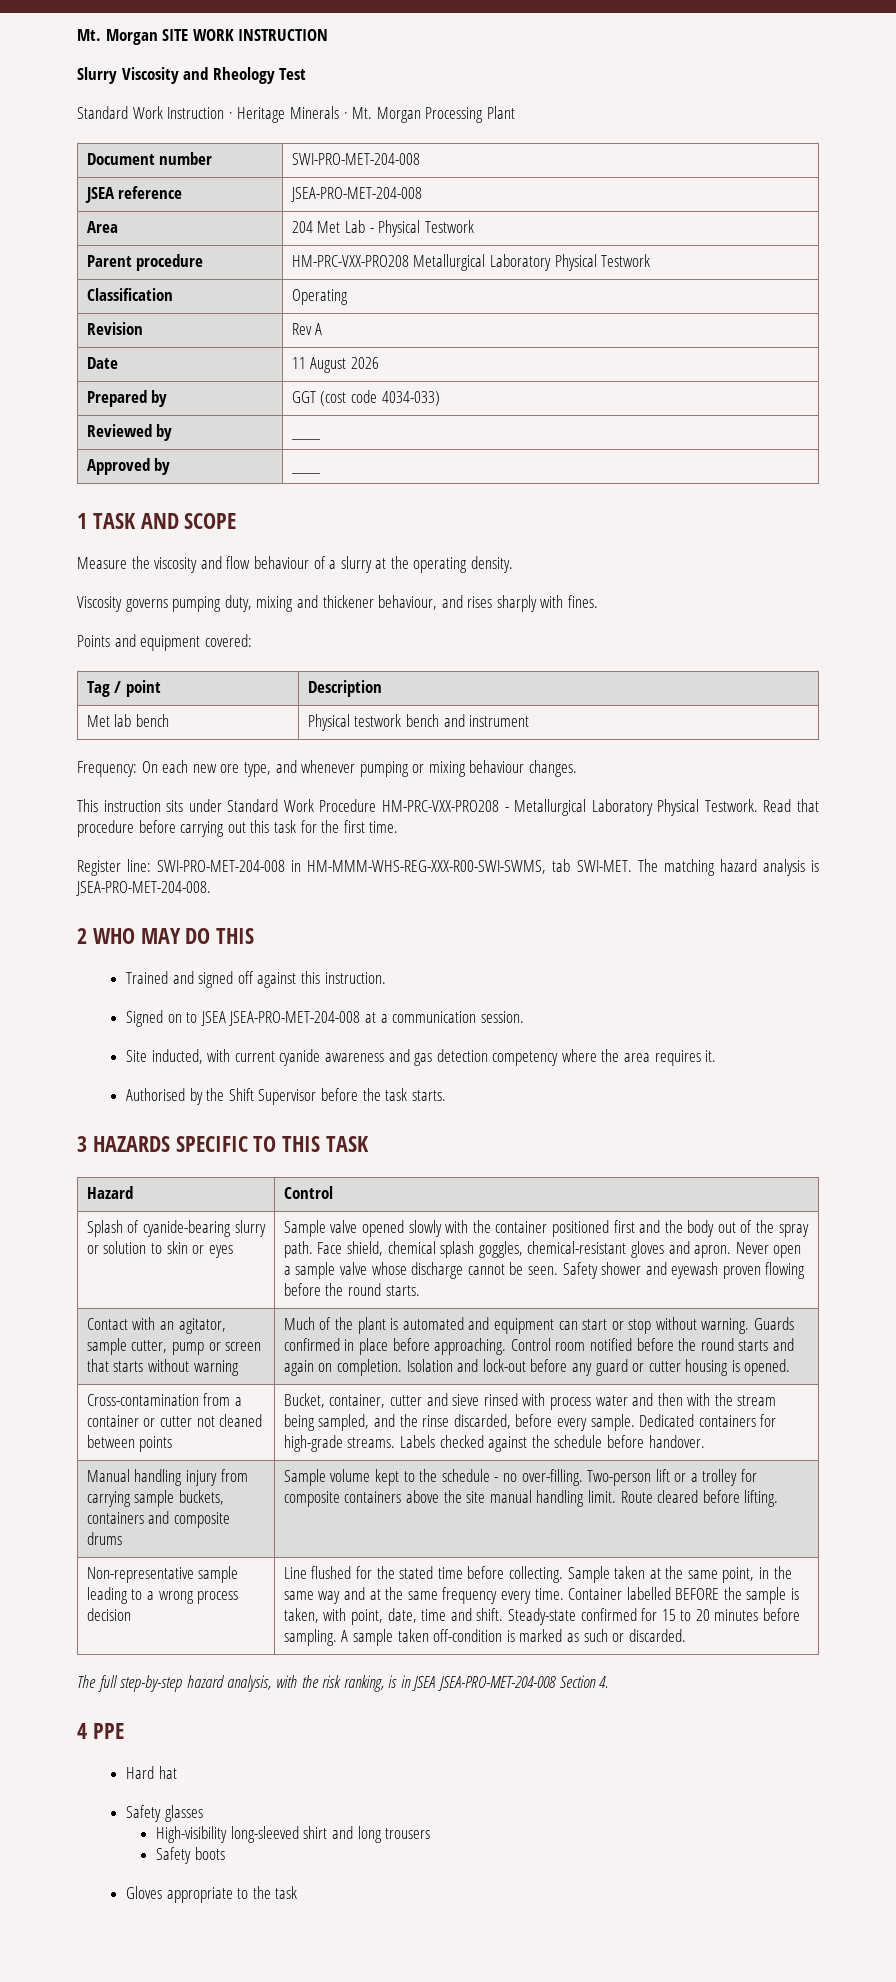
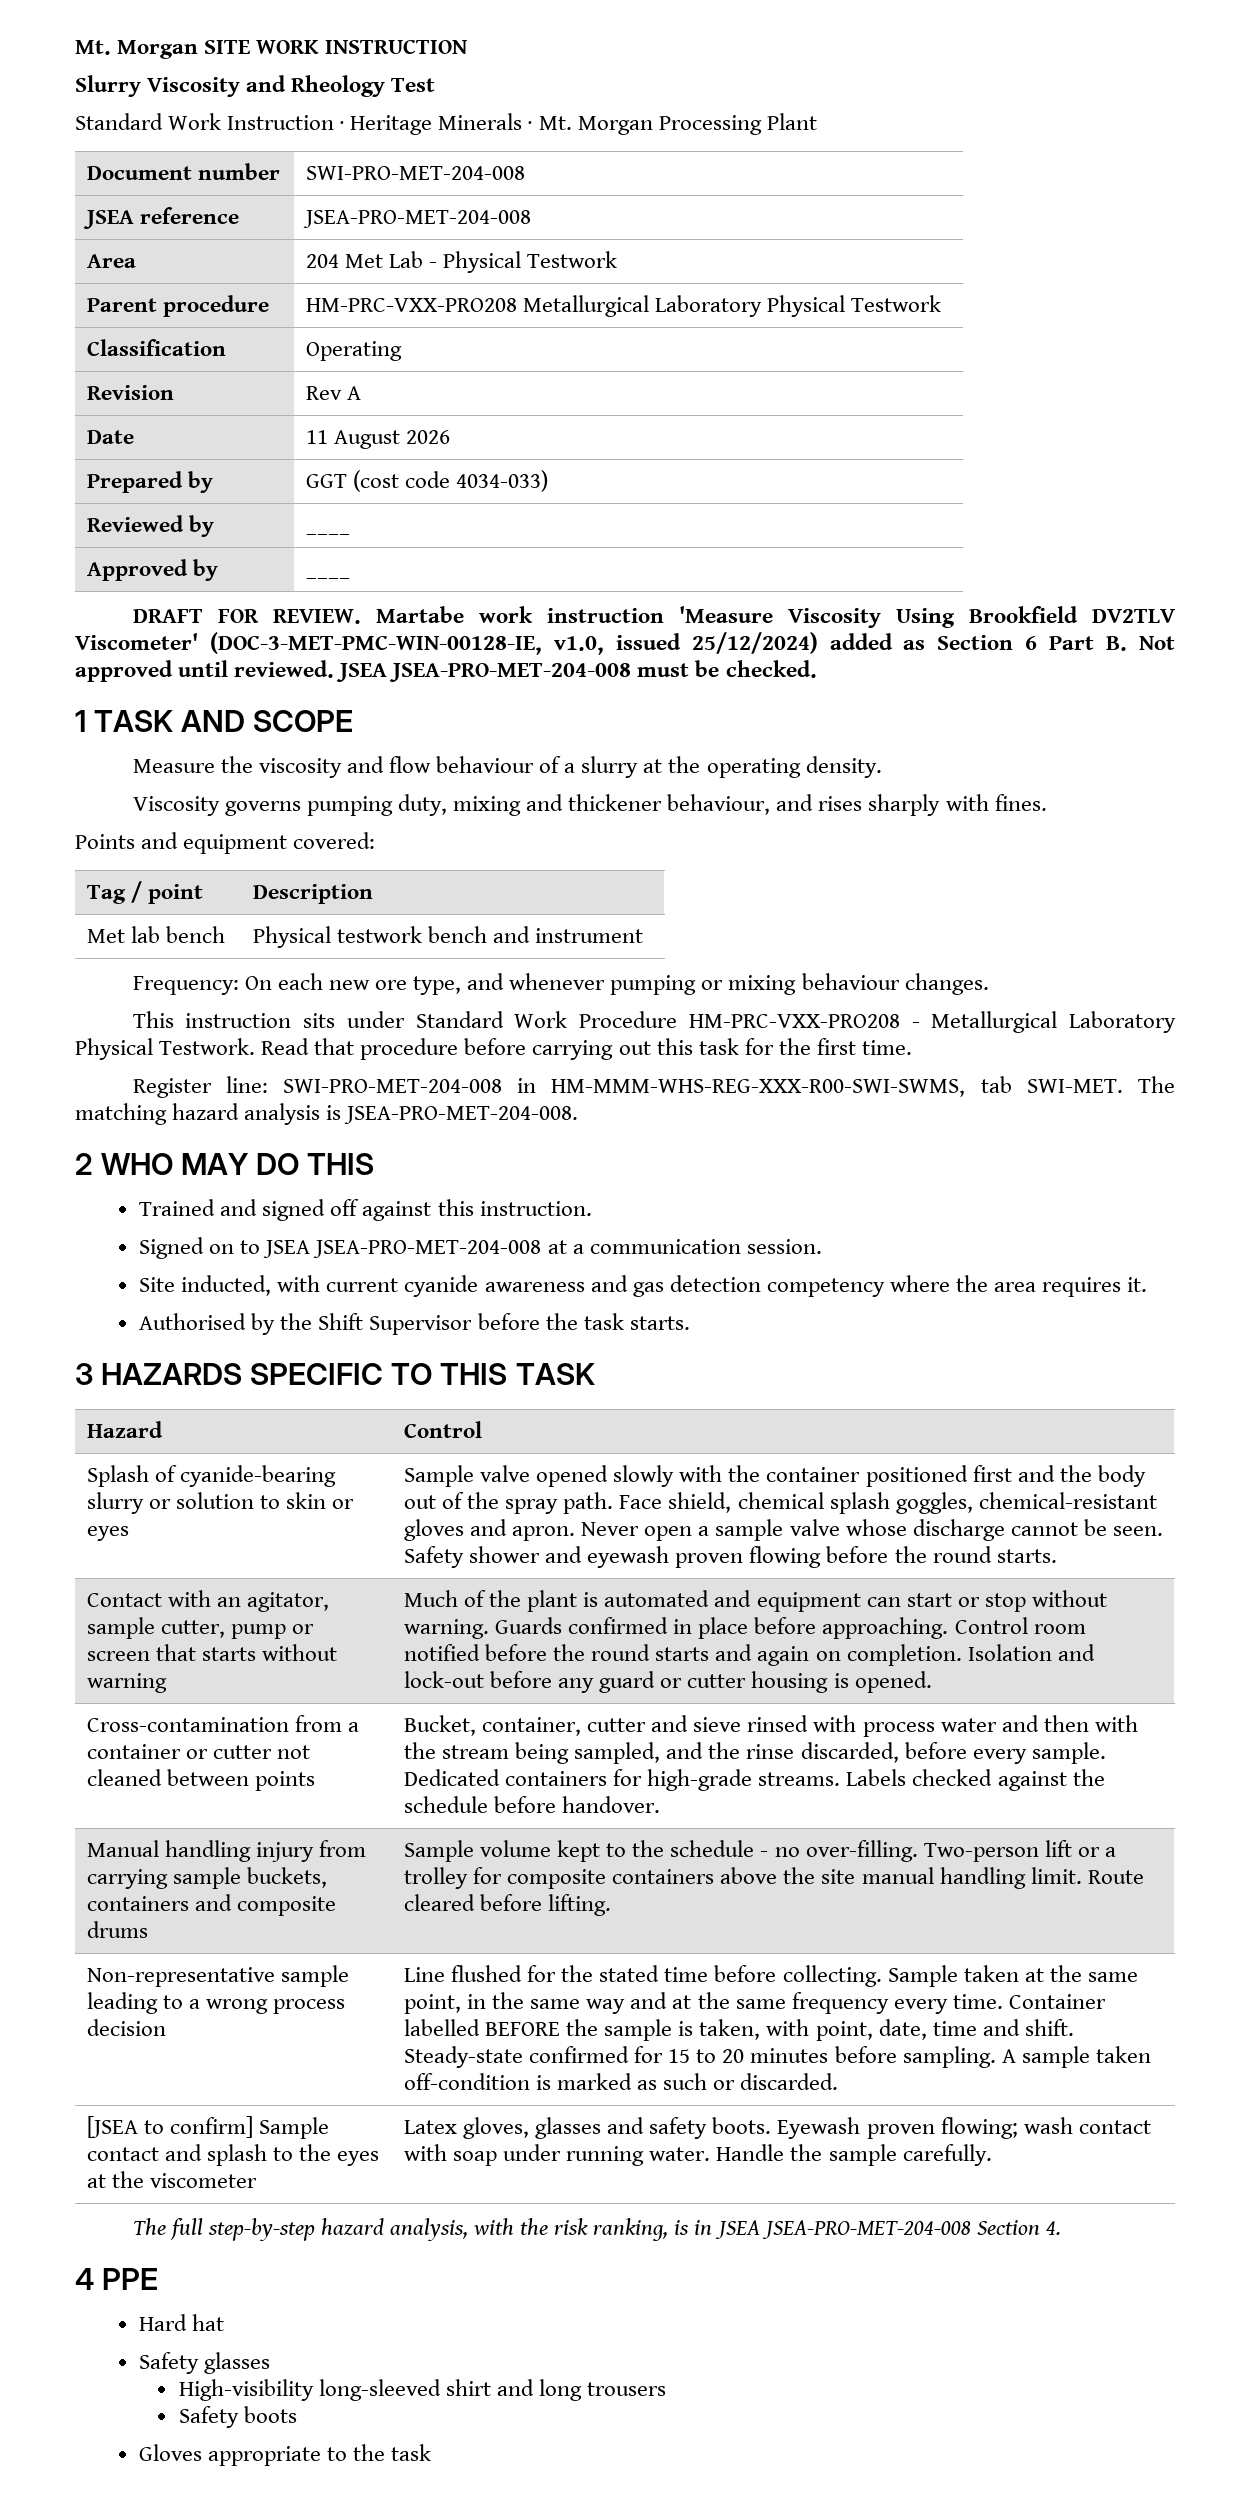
(321, 472) none -> [132,606,1176,628] [75,632,1175,655] [75,660,817,682] // DRAFT FOR REVIEW. Martabe work instruction 'Measure Viscosity Using Brookfield DV2TLV Viscometer' (DOC-3-MET-PMC-WIN-00128-IE, v1.0, issued 25/12/2024) added as Section 6 Part B. Not approved until reviewed. JSEA JSEA-PRO-MET-204-008 must be checked.
(686, 1635) none -> [87,2116,330,2139] [87,2144,380,2166] [87,2171,258,2188] [404,2117,1151,2139] [404,2144,992,2166] // [JSEA to confirm] Sample contact and splash to the eyes at the viscometer | Latex gloves, glasses and safety boots. Eyewash proven flowing; wash contact with soap under running water. Handle the sample carefully.

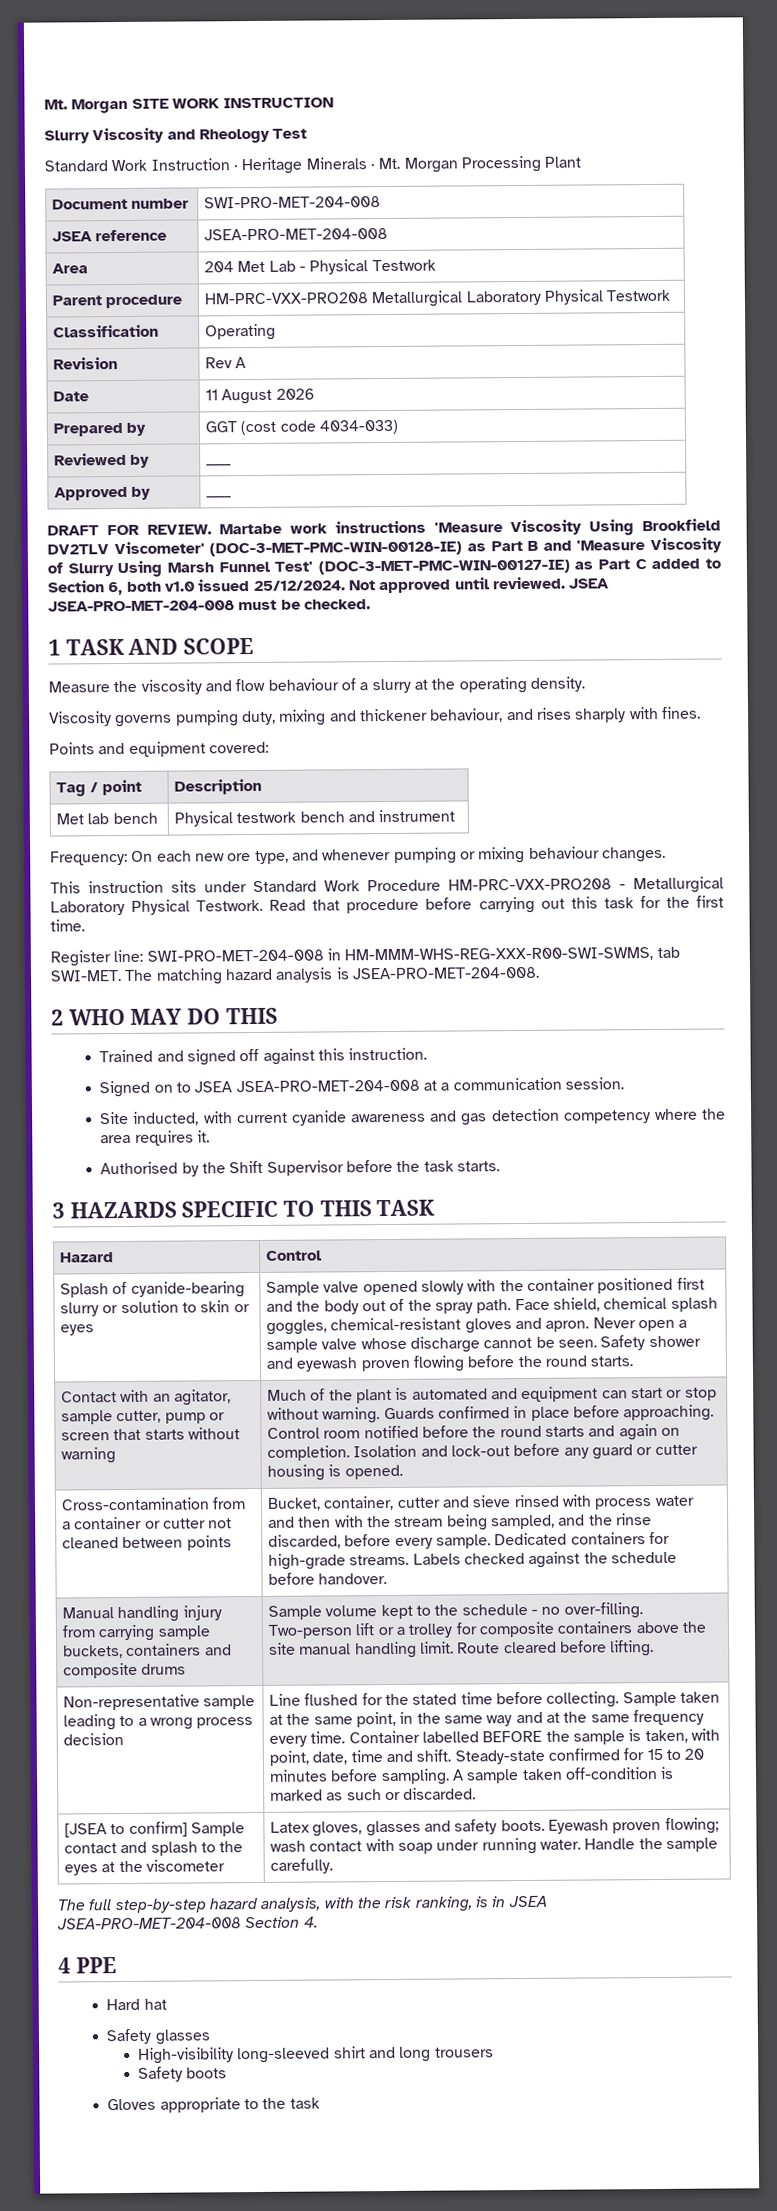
[546,608,664,623] instruction -> [334,520,426,534] instructions
[209,632,1128,655] (DOC-3-MET-PMC-WIN-00128-IE, v1.0, issued 25/12/2024) added as Section 6 Part B. -> [209,537,722,557] [47,558,721,578] [48,579,346,596] (DOC-3-MET-PMC-WIN-00128-IE) as Part B and 'Measure Viscosity of Slurry Using Marsh Funnel Test' (DOC-3-MET-PMC-WIN-00127-IE) as Part C added to Section 6, both v1.0 issued 25/12/2024.

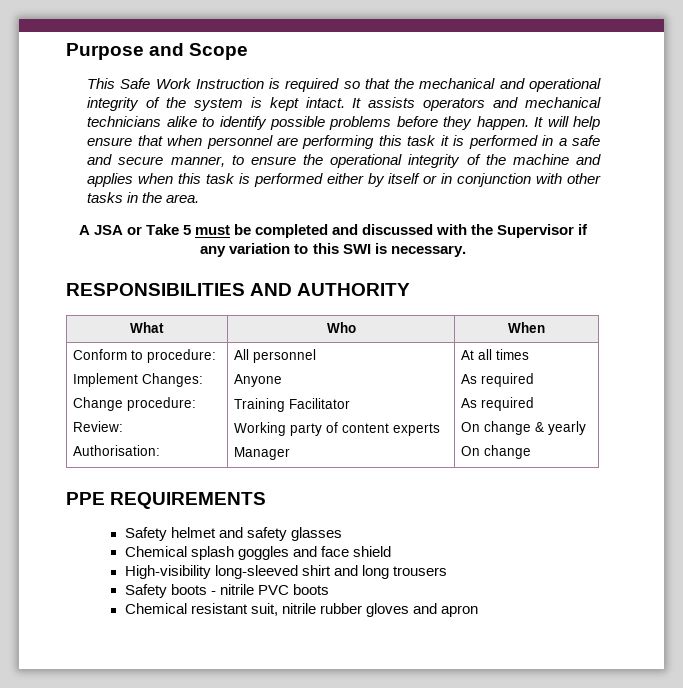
[44,97,335,114] [44,127,308,144] [44,155,582,175] [52,198,190,210] [204,196,382,209] [52,229,168,242] [204,227,389,241] [52,263,89,274] [204,259,436,275] [52,294,184,309] [204,289,671,308] [53,324,160,338] [205,323,277,341] [53,357,119,370] [205,357,247,369] [53,391,90,402] [205,388,315,405] [53,422,147,437] [205,419,398,436] [54,452,151,468] [206,464,233,467] [54,486,152,501] [206,496,233,499] [47,518,721,536] [47,537,722,557] [47,558,721,578] [48,576,610,596] [48,599,371,612] [48,637,255,656] [48,676,585,695] [49,706,701,728] [49,741,269,757] [56,779,143,797] [174,778,263,795] [56,812,158,825] [174,809,456,827] [50,846,666,866] [50,876,724,894] [50,895,725,916] [50,919,85,932] [50,946,680,967] [50,966,540,985] [51,1007,278,1026] [99,1047,428,1066] [99,1077,624,1098] [100,1108,726,1126] [100,1130,210,1146] [100,1159,500,1177] [52,1199,436,1219] [60,1252,115,1263] [266,1250,323,1261] [60,1281,245,1298] [60,1300,250,1317] [60,1324,95,1336] [266,1277,705,1296] [266,1296,718,1315] [266,1317,688,1335] [266,1335,701,1353] [266,1355,634,1372] [61,1389,231,1406] [61,1410,225,1425] [61,1427,240,1441] [61,1447,117,1464] [267,1386,717,1404] [267,1404,715,1424] [267,1423,680,1441] [267,1443,698,1461] [267,1464,403,1481] [61,1497,247,1511] [62,1516,233,1530] [62,1535,232,1551] [267,1494,695,1511] [268,1513,652,1531] [268,1531,670,1549] [268,1551,677,1570] [268,1572,388,1585] [62,1605,222,1623] [62,1624,211,1642] [63,1643,232,1659] [63,1662,187,1679] [268,1602,643,1620] [268,1621,706,1639] [269,1640,655,1659] [63,1694,256,1711] [63,1714,254,1731] [63,1732,125,1746] [269,1691,720,1708] [269,1709,704,1728] [269,1728,720,1747] [269,1748,705,1766] [269,1766,675,1786] [270,1787,477,1801] [64,1821,245,1838] [64,1841,244,1856] [64,1859,225,1876] [270,1817,719,1837] [270,1837,718,1855] [270,1858,334,1874] [57,1895,548,1914] [57,1916,318,1930] [58,1957,117,1974] [106,1998,167,2011] [106,2028,211,2045] Mt. Morgan SITE WORK INSTRUCTION // Slurry Viscosity and Rheology Test // Standard Work Instruction · Heritage Minerals · Mt. Morgan Processing Plant // Document number | SWI-PRO-MET-204-008 // JSEA reference | JSEA-PRO-MET-204-008 // Area | 204 Met Lab - Physical Testwork // Parent procedure | HM-PRC-VXX-PRO208 Metallurgical Laboratory Physical Testwork // Classification | Operating // Revision | Rev A // Date | 11 August 2026 // Prepared by | GGT (cost code 4034-033) // Reviewed by | ____ // Approved by | ____ // DRAFT FOR REVIEW. Martabe work instructions 'Measure Viscosity Using Brookfield DV2TLV Viscometer' (DOC-3-MET-PMC-WIN-00128-IE) as Part B and 'Measure Viscosity of Slurry Using Marsh Funnel Test' (DOC-3-MET-PMC-WIN-00127-IE) as Part C added to Section 6, both v1.0 issued 25/12/2024. Not approved until reviewed. JSEA JSEA-PRO-MET-204-008 must be checked. // 1 TASK AND SCOPE // Measure the viscosity and flow behaviour of a slurry at the operating density. // Viscosity governs pumping duty, mixing and thickener behaviour, and rises sharply with fines. // Points and equipment covered: // Tag / point | Description // Met lab bench | Physical testwork bench and instrument // Frequency: On each new ore type, and whenever pumping or mixing behaviour changes. // This instruction sits under Standard Work Procedure HM-PRC-VXX-PRO208 - Metallurgical Laboratory Physical Testwork. Read that procedure before carrying out this task for the first time. // Register line: SWI-PRO-MET-204-008 in HM-MMM-WHS-REG-XXX-R00-SWI-SWMS, tab SWI-MET. The matching hazard analysis is JSEA-PRO-MET-204-008. // 2 WHO MAY DO THIS // Trained and signed off against this instruction. // Signed on to JSEA JSEA-PRO-MET-204-008 at a communication session. // Site inducted, with current cyanide awareness and gas detection competency where the area requires it. // Authorised by the Shift Supervisor before the task starts. // 3 HAZARDS SPECIFIC TO THIS TASK // Hazard | Control // Splash of cyanide-bearing slurry or solution to skin or eyes | Sample valve opened slowly with the container positioned first and the body out of the spray path. Face shield, chemical splash goggles, chemical-resistant gloves and apron. Never open a sample valve whose discharge cannot be seen. Safety shower and eyewash proven flowing before the round starts. // Contact with an agitator, sample cutter, pump or screen that starts without warning | Much of the plant is automated and equipment can start or stop without warning. Guards confirmed in place before approaching. Control room notified before the round starts and again on completion. Isolation and lock-out before any guard or cutter housing is opened. // Cross-contamination from a container or cutter not cleaned between points | Bucket, container, cutter and sieve rinsed with process water and then with the stream being sampled, and the rinse discarded, before every sample. Dedicated containers for high-grade streams. Labels checked against the schedule before handover. // Manual handling injury from carrying sample buckets, containers and composite drums | Sample volume kept to the schedule - no over-filling. Two-person lift or a trolley for composite containers above the site manual handling limit. Route cleared before lifting. // Non-representative sample leading to a wrong process decision | Line flushed for the stated time before collecting. Sample taken at the same point, in the same way and at the same frequency every time. Container labelled BEFORE the sample is taken, with point, date, time and shift. Steady-state confirmed for 15 to 20 minutes before sampling. A sample taken off-condition is marked as such or discarded. // [JSEA to confirm] Sample contact and splash to the eyes at the viscometer | Latex gloves, glasses and safety boots. Eyewash proven flowing; wash contact with soap under running water. Handle the sample carefully. // The full step-by-step hazard analysis, with the risk ranking, is in JSEA JSEA-PRO-MET-204-008 Section 4. // 4 PPE // Hard hat // Safety glasses -> [66,43,249,60] [87,78,601,92] [87,97,601,111] [87,116,600,130] [87,135,601,149] [87,154,602,168] [87,173,601,187] [87,192,200,203] [78,224,589,238] [200,243,466,257] [66,283,411,296] [130,322,164,333] [326,322,356,333] [508,322,545,333] [73,349,217,363] [73,373,204,387] [73,397,197,411] [73,421,124,432] [73,445,161,456] [234,349,317,363] [234,374,283,387] [234,398,351,412] [234,422,441,436] [234,447,291,460] [461,349,530,360] [461,373,535,387] [461,397,535,411] [461,421,587,435] [461,445,532,459] [66,492,267,509] [124,527,343,541] [124,546,392,560] Purpose and Scope // This Safe Work Instruction is required so that the mechanical and operational integrity of the system is kept intact. It assists operators and mechanical technicians alike to identify possible problems before they happen. It will help ensure that when personnel are performing this task it is performed in a safe and secure manner, to ensure the operational integrity of the machine and applies when this task is performed either by itself or in conjunction with other tasks in the area. // A JSA or Take 5 must be completed and discussed with the Supervisor if any variation to this SWI is necessary. // RESPONSIBILITIES AND AUTHORITY // What | Who | When // Conform to procedure: // Implement Changes: // Change procedure: // Review: // Authorisation: | All personnel // Anyone // Training Facilitator // Working party of content experts // Manager | At all times // As required // As required // On change & yearly // On change // PPE REQUIREMENTS // Safety helmet and safety glasses // Chemical splash goggles and face shield
[107,2097,320,2113] // Gloves appropriate to the task -> [210,584,330,595] [124,603,479,617] - nitrile PVC boots // Chemical resistant suit, nitrile rubber gloves and apron

